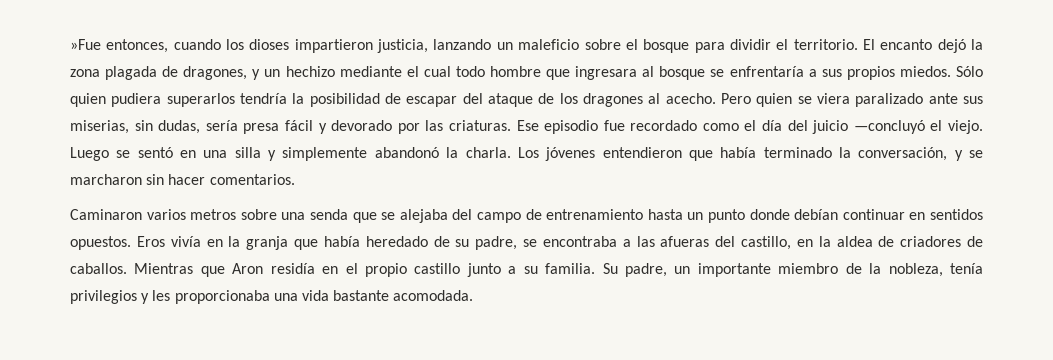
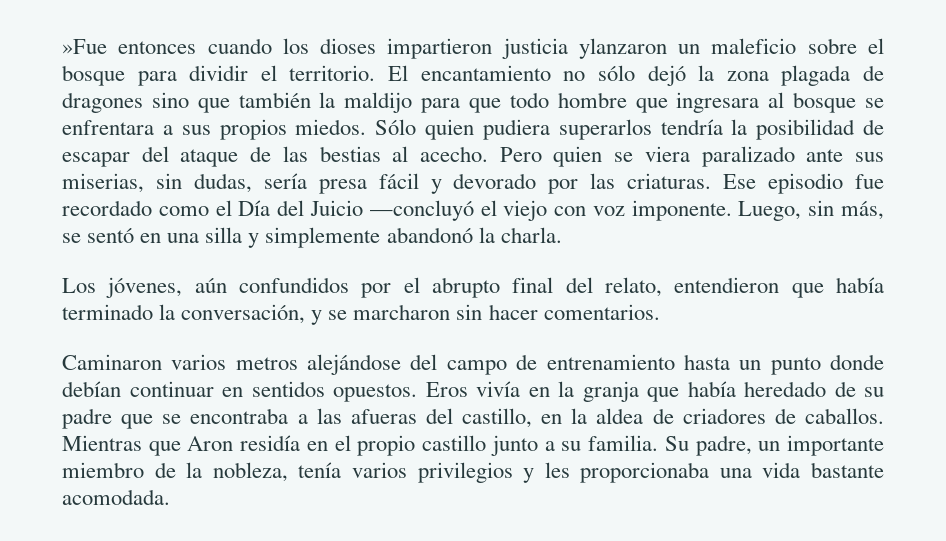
[106,39,169,53] entonces, -> [118,41,197,54] entonces
[377,39,492,53] justicia, lanzando -> [501,38,667,59] justicia ylanzaron
[880,39,933,50] encanto -> [420,65,635,81] encantamiento no sólo
[183,66,451,80] dragones, y un hechizo mediante el cual -> [62,92,501,113] dragones sino que también la maldijo para que
[729,66,804,77] enfrentaría -> [62,120,154,135] enfrentara
[559,93,643,107] los dragones -> [282,146,381,162] las bestias
[762,120,984,134] [70,147,109,161] día del juicio —concluyó el viejo. Luego -> [238,200,885,221] Día del Juicio —concluyó el viejo con voz imponente. Luego, sin más,
[517,147,596,161] Los jóvenes -> [62,277,662,298] // Los jóvenes, aún confundidos por el abrupto final del relato,
[240,209,448,223] sobre una senda que se alejaba -> [307,354,402,375] alejándose
[475,236,518,250] padre, -> [62,408,154,429] padre que
(984, 268) none -> [351,462,407,478] varios

